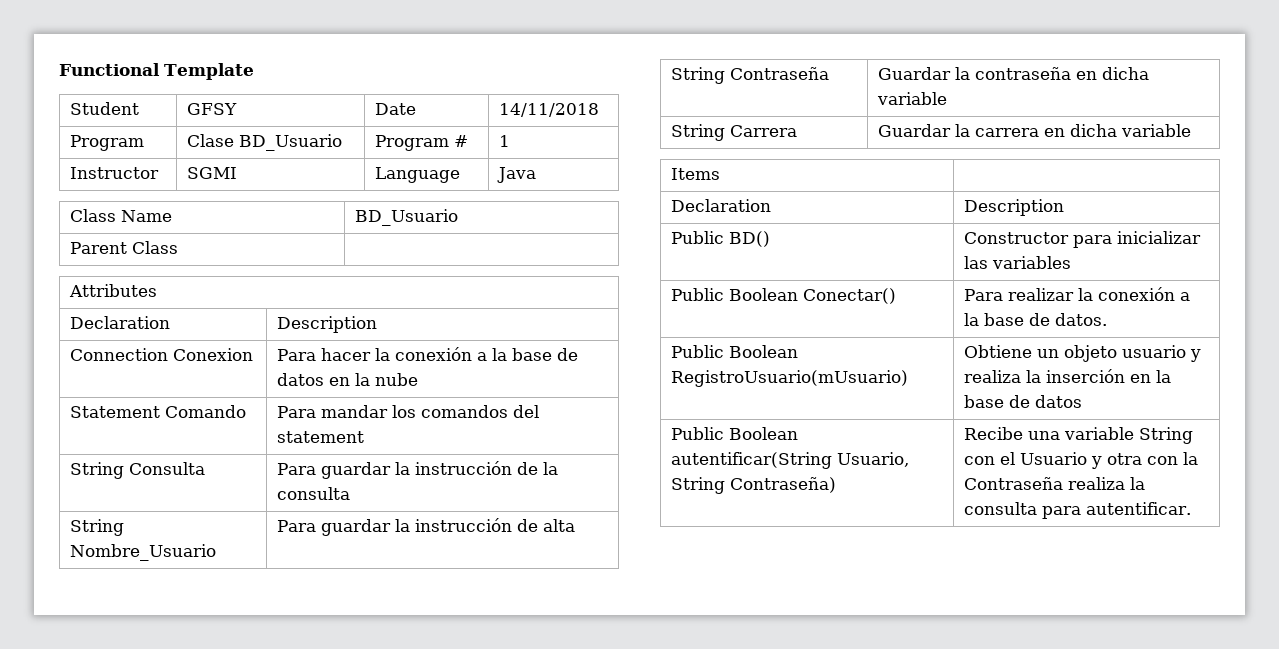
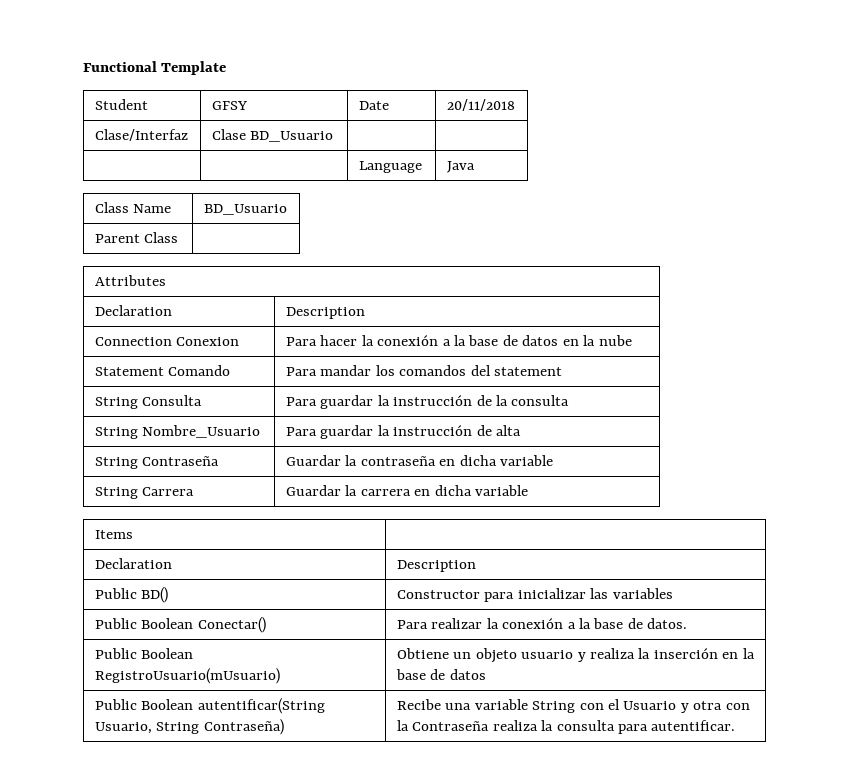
[499,103,600,117] [70,135,145,151] 14/11/2018 // Program -> [446,99,515,111] [94,129,188,141] 20/11/2018 // Clase/Interfaz
[375,135,469,151] [499,135,511,147] [70,167,160,179] [187,167,238,179] Program # | 1 // Instructor | SGMI -> (334, 136) | // |

